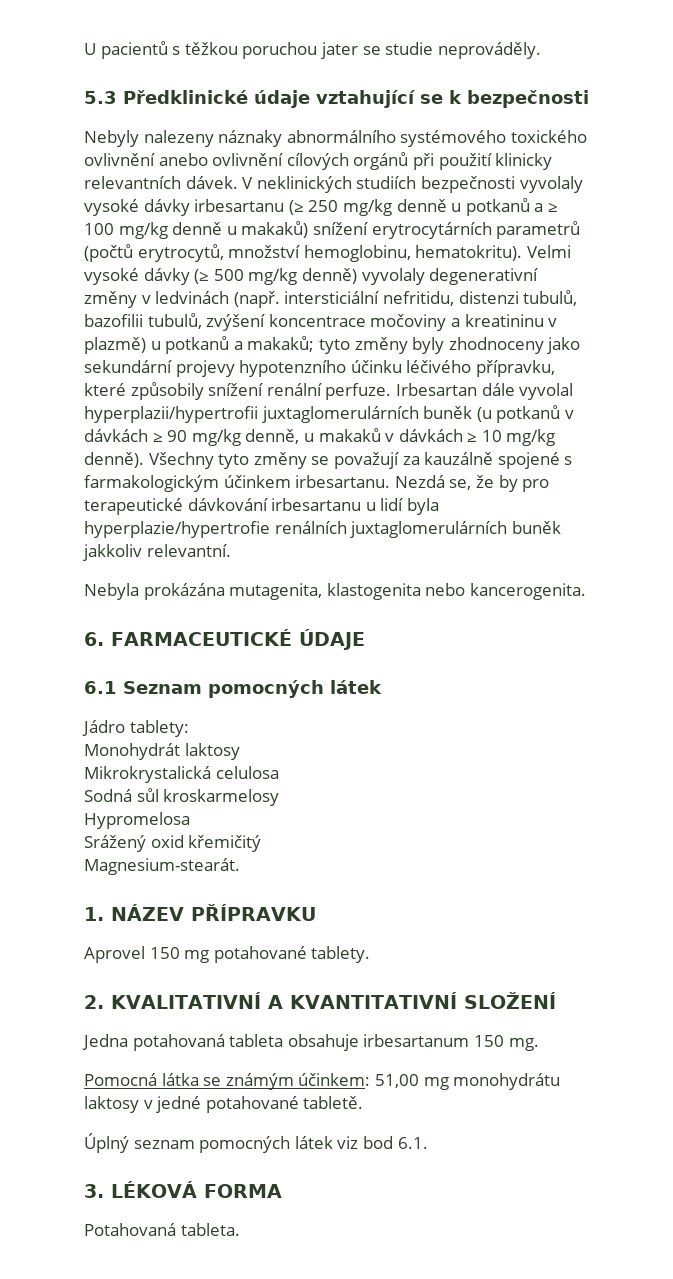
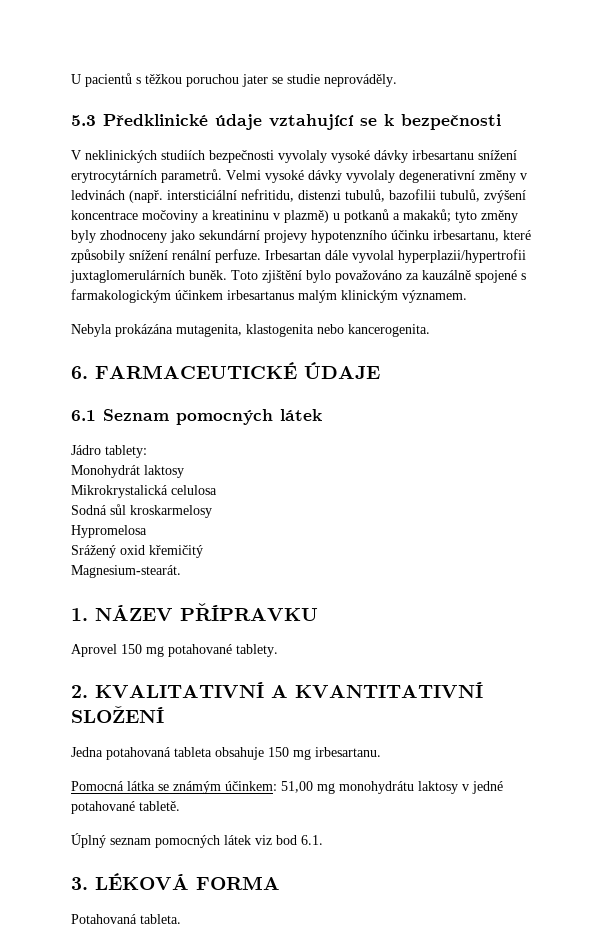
[84,130,587,147] [84,152,553,170] [84,176,238,189] Nebyly nalezeny náznaky abnormálního systémového toxického ovlivnění anebo ovlivnění cílových orgánů při použití klinicky relevantních dávek. -> (501, 122) none
[288,198,558,216] [84,221,581,239] [84,244,571,262] [84,268,357,285] (≥ 250 mg/kg denně u potkanů a ≥ 100 mg/kg denně u makaků) snížení erytrocytárních parametrů (počtů erytrocytů, množství hemoglobinu, hematokritu). Velmi vysoké dávky (≥ 500 mg/kg denně) -> [478,150,517,160] [71,169,342,183] snížení erytrocytárních parametrů. Velmi vysoké dávky
[406,360,555,377] léčivého přípravku, -> [433,230,499,242] irbesartanu,
[423,405,574,423] [84,428,556,446] [84,452,399,469] buněk (u potkanů v dávkách ≥ 90 mg/kg denně, u makaků v dávkách ≥ 10 mg/kg denně). Všechny tyto změny se považují -> [189,270,402,283] buněk. Toto zjištění bylo považováno
[295,475,550,492] [84,498,439,515] [84,521,561,538] [83,544,231,561] irbesartanu. Nezdá se, že by pro terapeutické dávkování irbesartanu u lidí byla hyperplazie/hypertrofie renálních juxtaglomerulárních buněk jakkoliv relevantní. -> [227,290,467,303] irbesartanus malým klinickým významem.
[363,1034,539,1051] irbesartanum 150 mg. -> [268,747,381,760] 150 mg irbesartanu.

